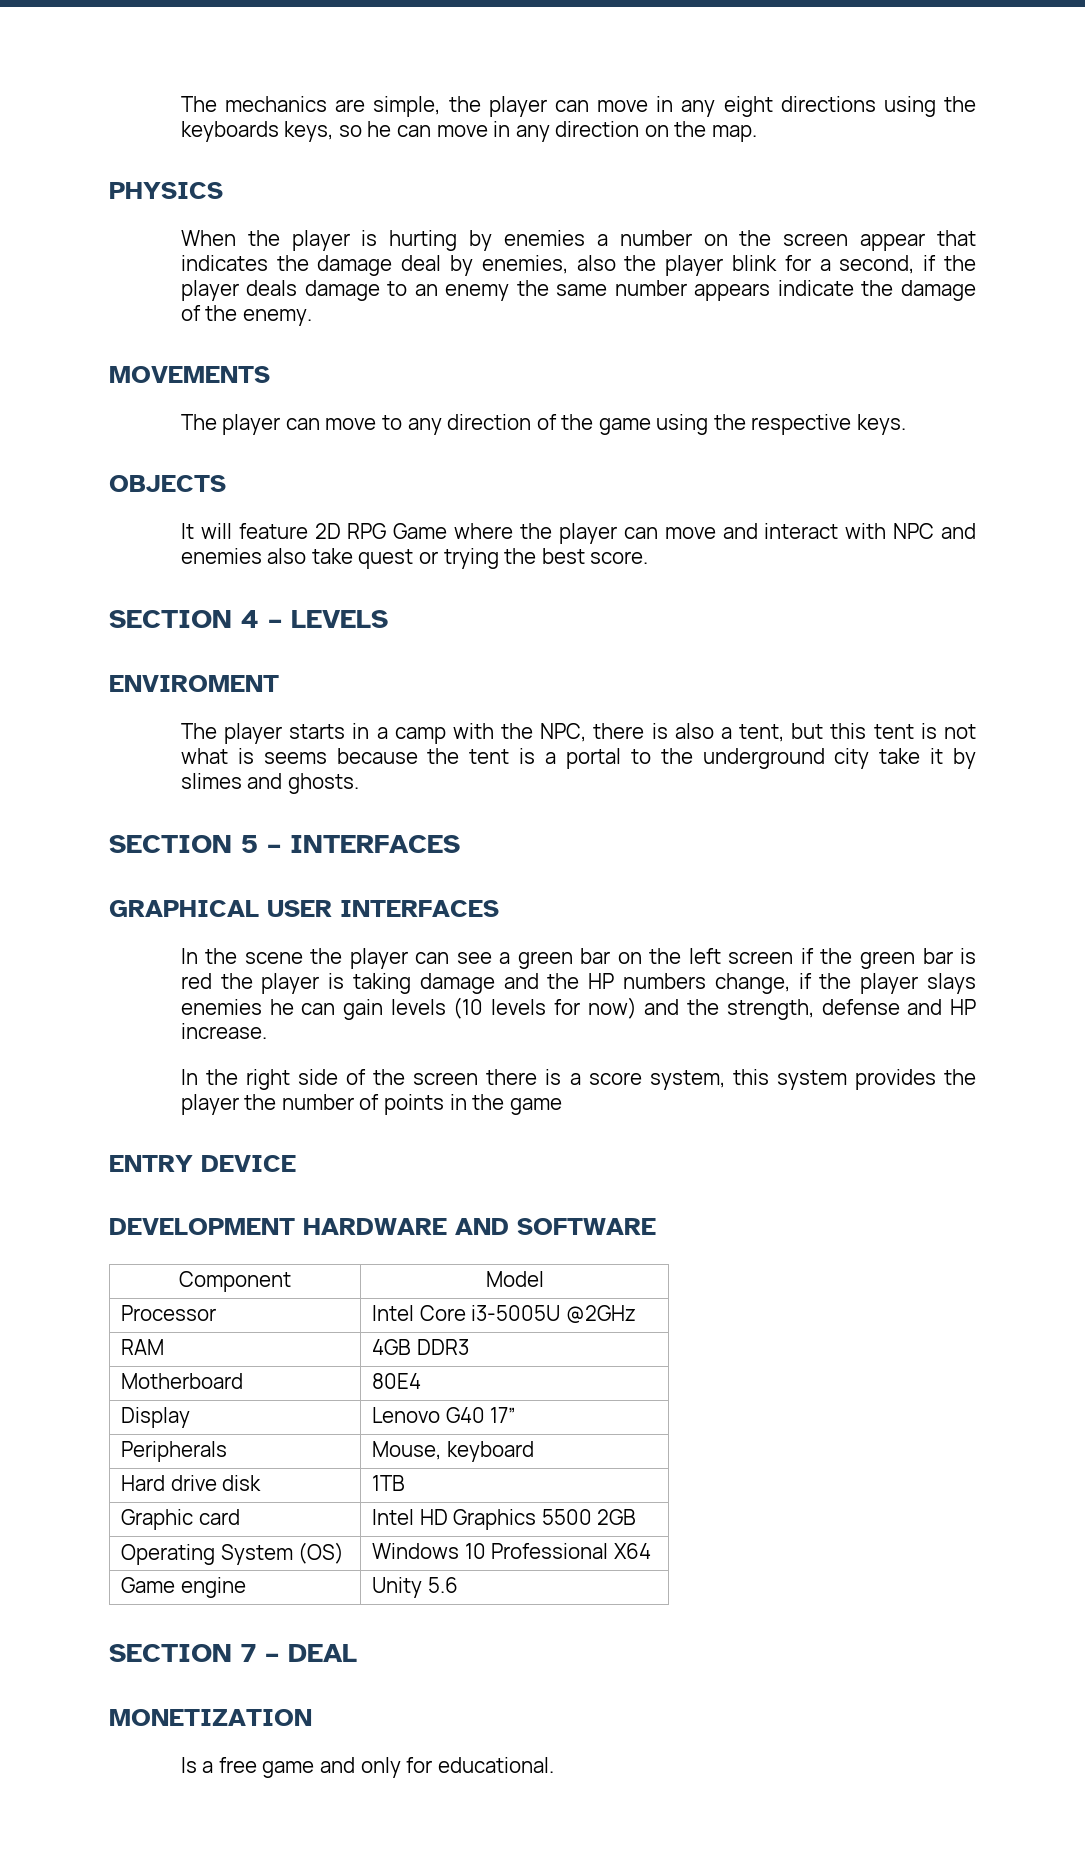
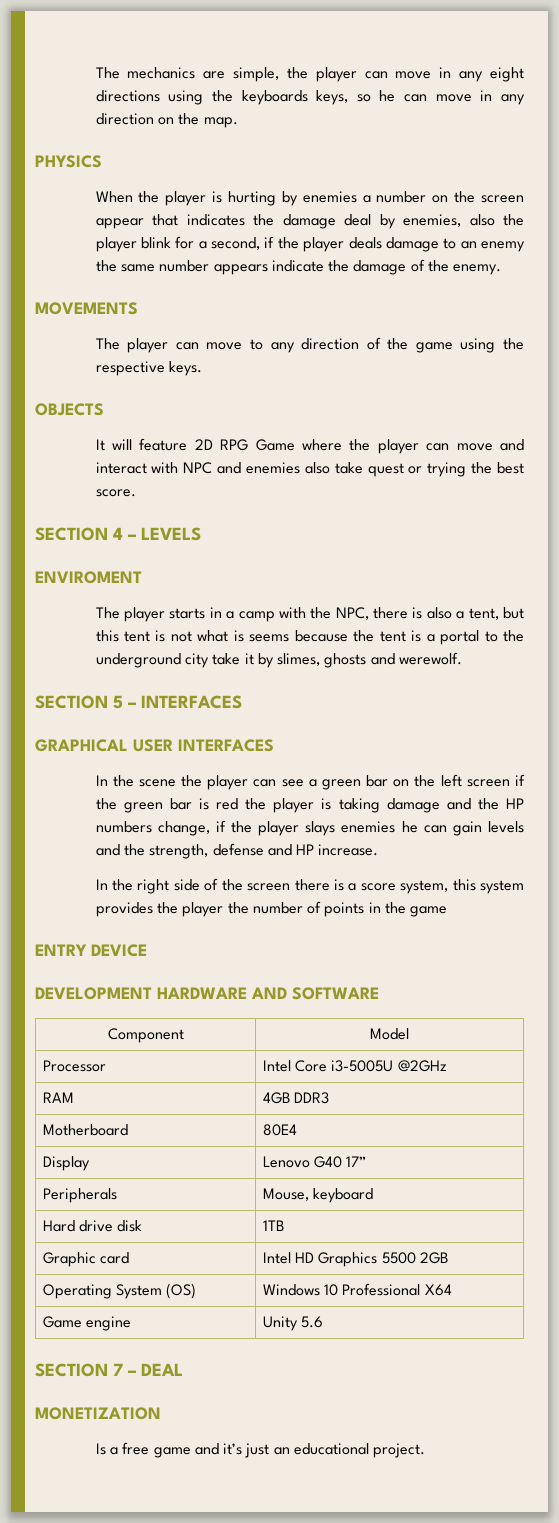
[180,773,359,794] slimes and ghosts. -> [277,652,463,668] slimes, ghosts and werewolf.
[453,997,637,1019] (10 levels for now) -> (524, 827) none
[360,1757,554,1778] only for educational. -> [223,1443,426,1458] it’s just an educational project.

